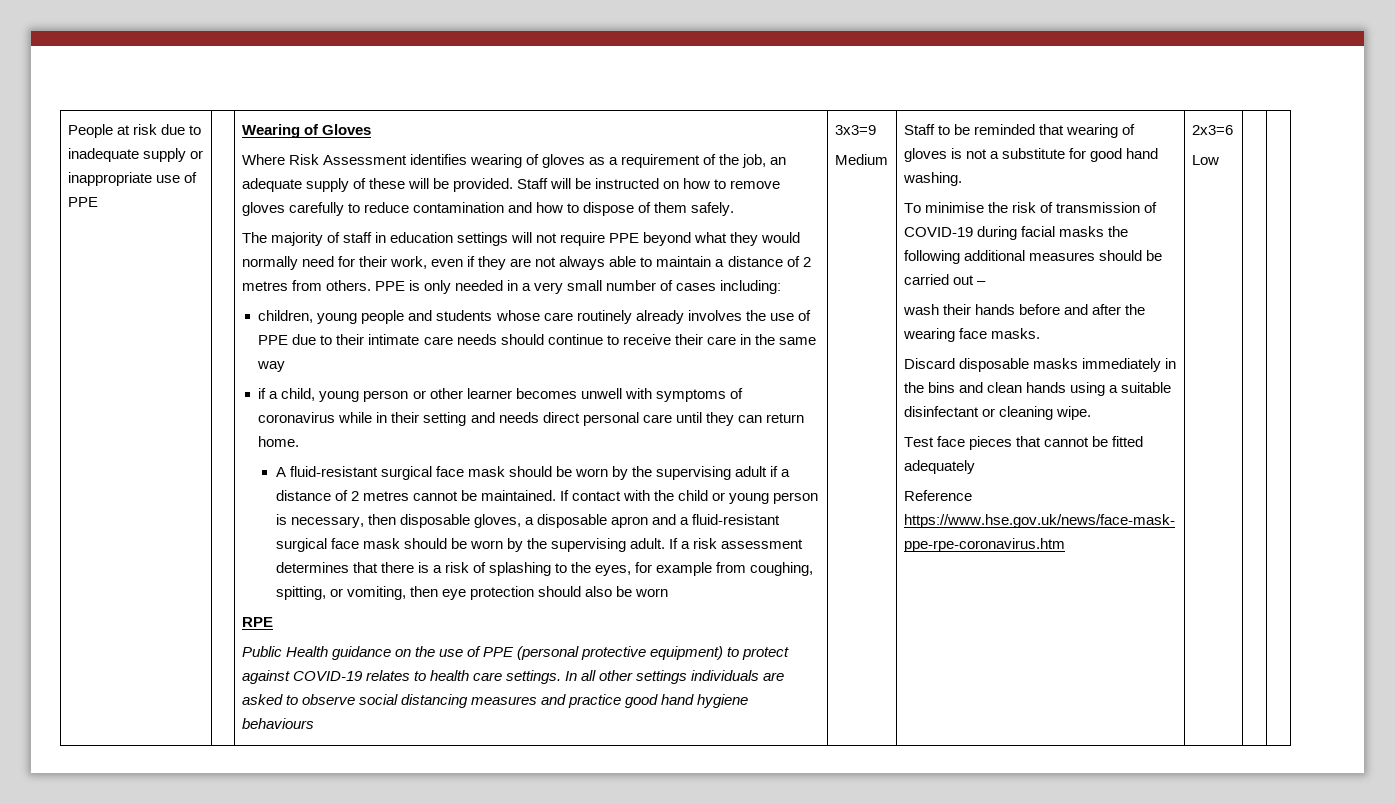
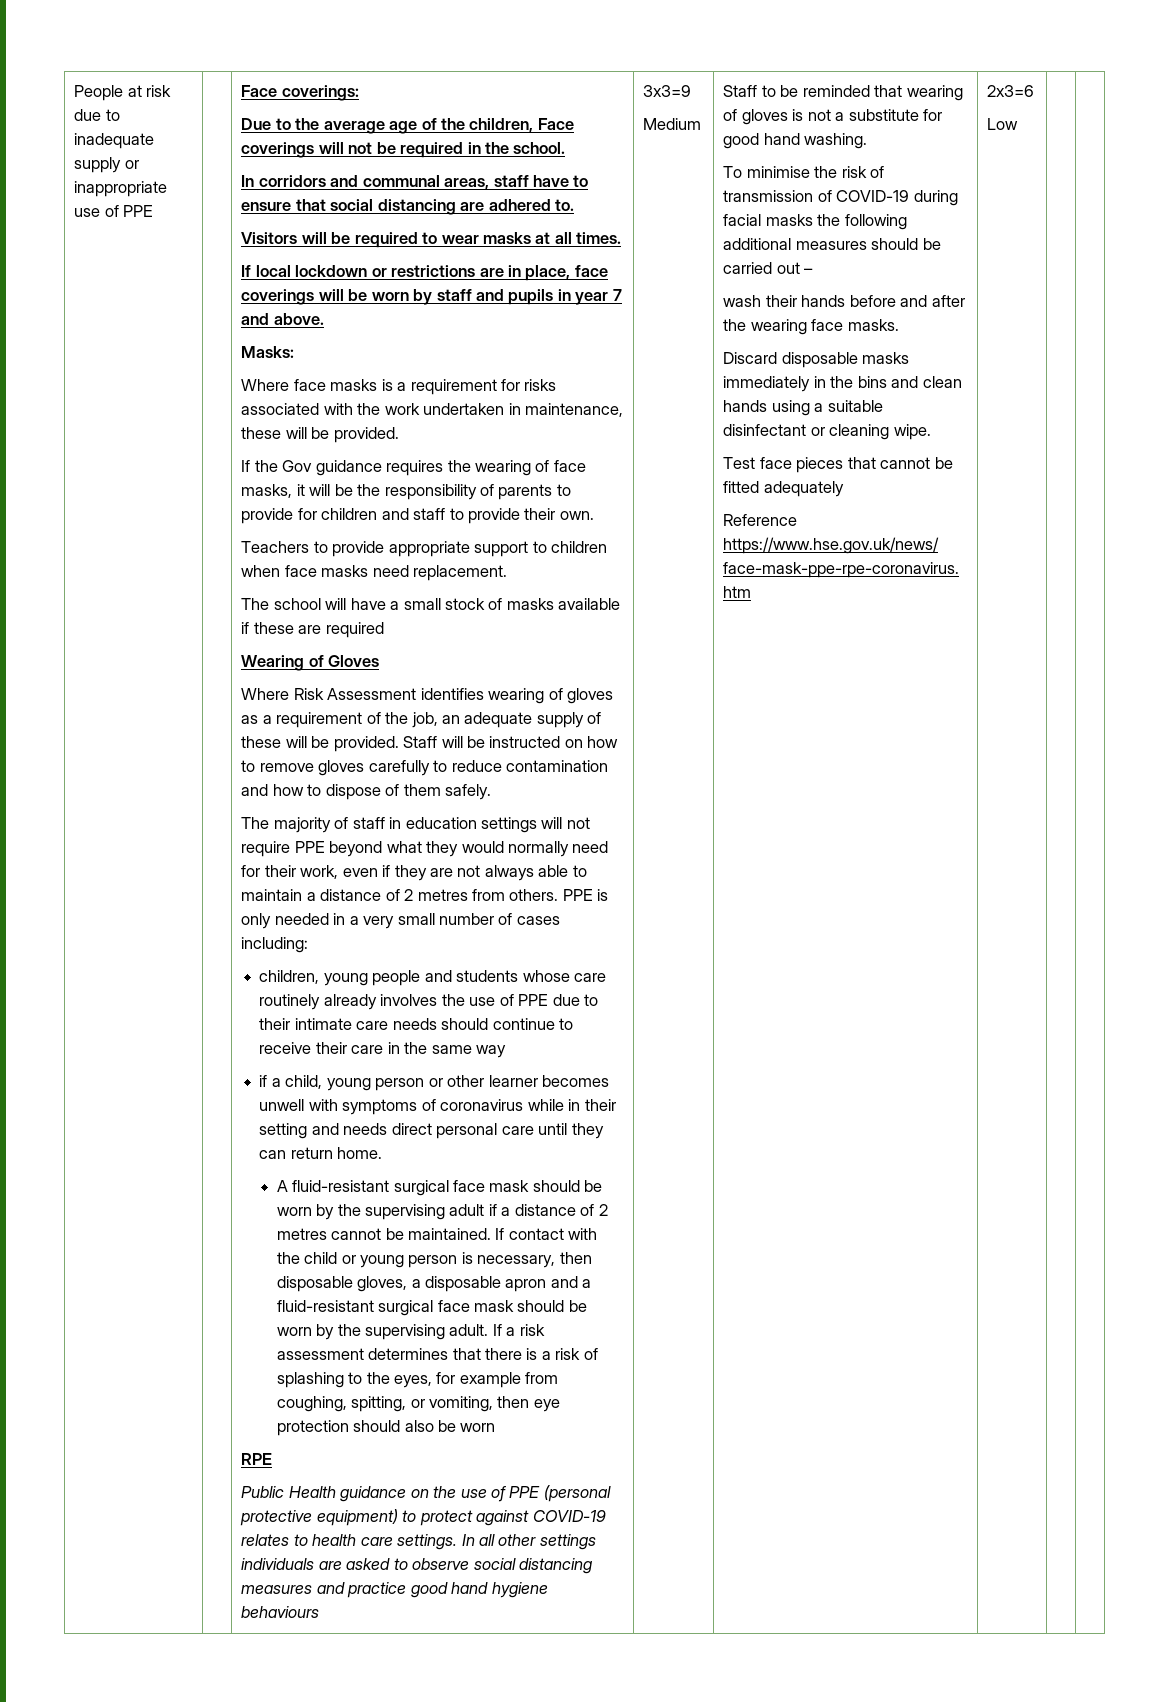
(98, 202) none -> [241,85,359,101] [241,118,574,134] [241,142,566,158] [241,175,589,190] [241,199,575,215] [241,232,622,248] [241,265,608,281] [241,289,622,305] [241,313,324,325] [241,346,295,358] [241,379,557,395] [241,403,624,417] [241,427,399,443] [241,460,586,476] [241,484,571,500] [241,508,594,524] [241,541,608,557] [241,565,508,581] [241,598,621,610] [241,622,384,638] Face coverings: // Due to the average age of the children, Face coverings will not be required in the school. // In corridors and communal areas, staff have to ensure that social distancing are adhered to. // Visitors will be required to wear masks at all times. // If local lockdown or restrictions are in place, face coverings will be worn by staff and pupils in year 7 and above. // Masks: // Where face masks is a requirement for risks associated with the work undertaken in maintenance, these will be provided. // If the Gov guidance requires the wearing of face masks, it will be the responsibility of parents to provide for children and staff to provide their own. // Teachers to provide appropriate support to children when face masks need replacement. // The school will have a small stock of masks available if these are required //

